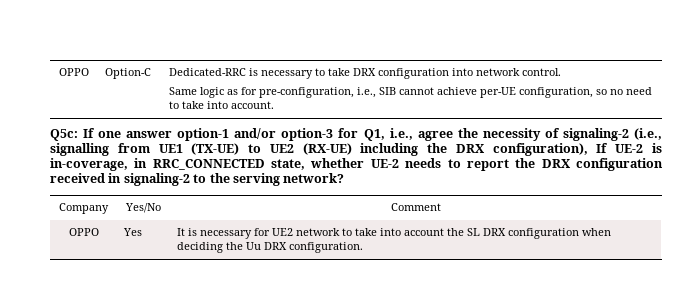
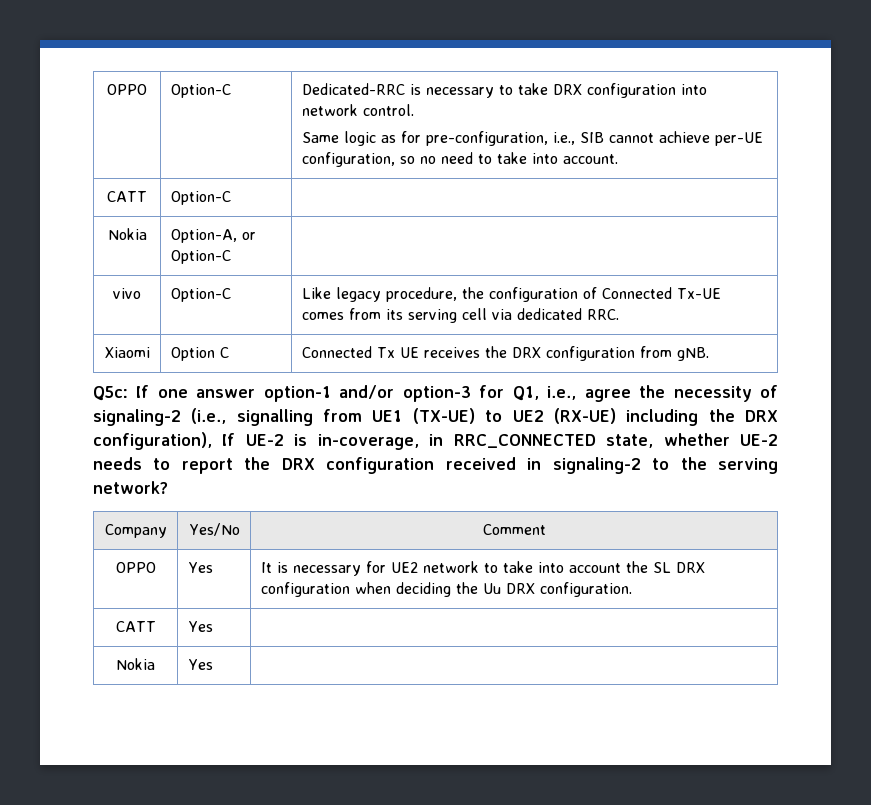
(275, 105) none -> [107,191,147,202] [170,191,231,205] [107,228,147,240] [170,229,256,243] [170,250,231,264] [113,288,141,299] [170,288,231,302] [301,287,721,302] [301,308,619,323] [104,347,150,358] [170,347,229,361] [301,346,709,361] // CATT | Option-C | // Nokia | Option-A, or Option-C | // vivo | Option-C | Like legacy procedure, the configuration of Connected Tx-UE comes from its serving cell via dedicated RRC. // Xiaomi | Option C | Connected Tx UE receives the DRX configuration from gNB.
(364, 247) none -> [115,621,156,632] [187,621,213,632] [116,658,155,670] [187,659,213,670] // CATT | Yes | // Nokia | Yes |

